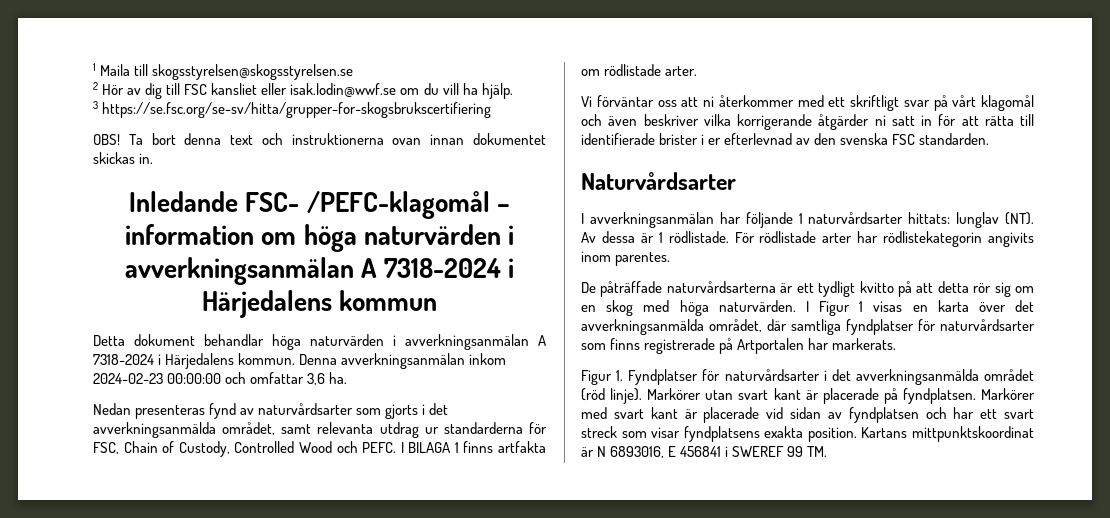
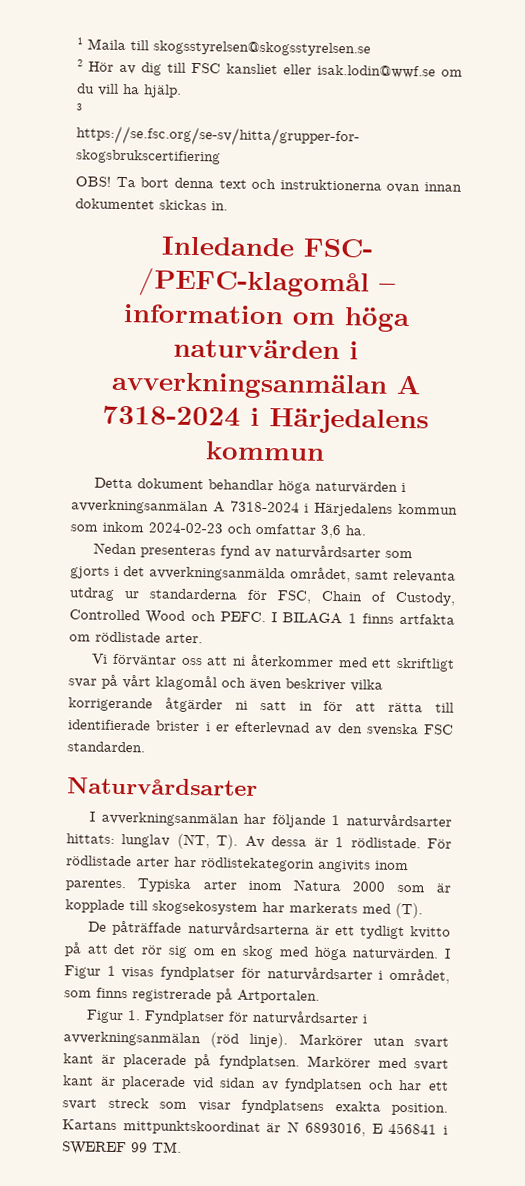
[238,353,466,369] kommun. Denna avverkningsanmälan -> [398,503,459,515] [70,524,98,532] kommun som
[167,373,222,384] 00:00:00 -> (223, 528) none
[1005,212,1034,225] (NT). -> [176,833,239,850] (NT, T).
(671, 259) none -> [137,878,451,893] [65,899,423,919] Typiska arter inom Natura 2000 som är kopplade till skogsekosystem har markerats med (T).
[937,281,969,293] detta -> [113,943,137,955] det
[912,300,1035,312] [581,319,841,335] en karta över det avverkningsanmälda området, där samtliga -> (155, 973) none
(1035, 325) none -> [378,968,450,984] i området,
[737,338,897,354] Artportalen har markerats. -> [237,989,320,1004] Artportalen.
[831,369,1034,385] det avverkningsanmälda området -> [63,1031,201,1047] avverkningsanmälan

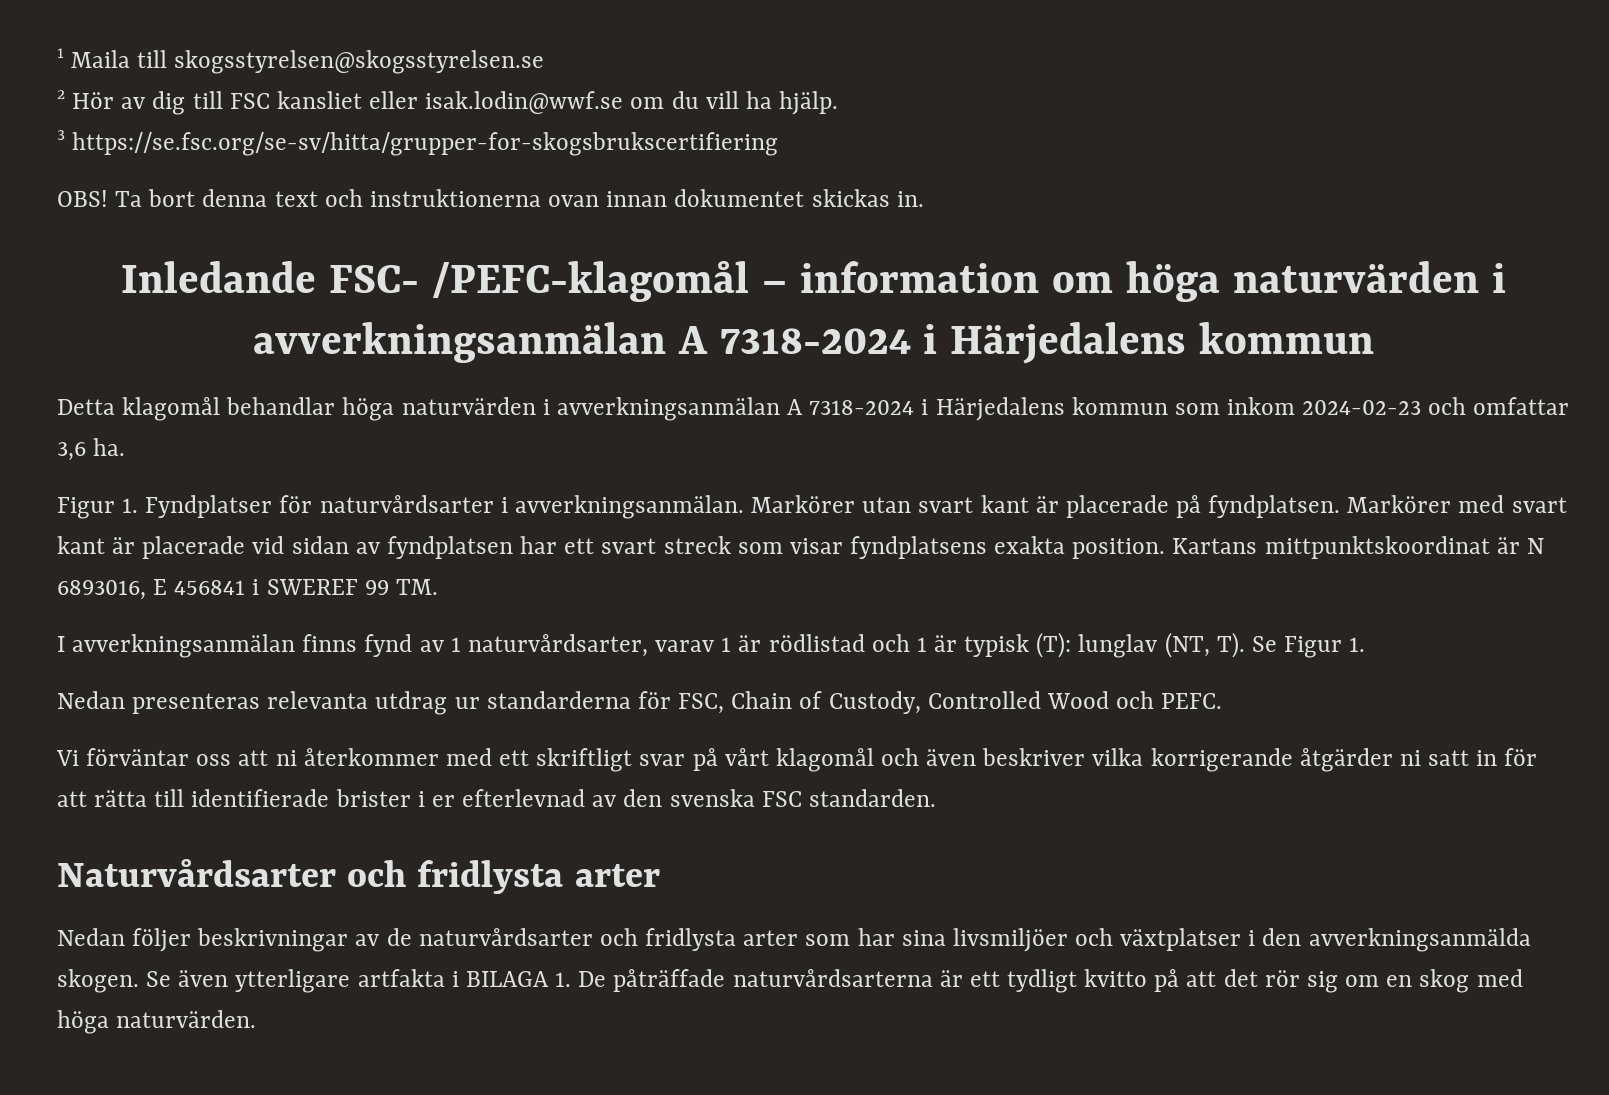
[137,478,205,490] dokument -> [122,397,221,421] klagomål
[93,542,414,560] [70,566,389,583] Nedan presenteras fynd av naturvårdsarter som gjorts i det avverkningsanmälda området, samt -> [57,495,1567,519] [57,536,1544,559] [57,579,438,600] [57,632,1366,658] [57,691,261,714] Figur 1. Fyndplatser för naturvårdsarter i avverkningsanmälan. Markörer utan svart kant är placerade på fyndplatsen. Markörer med svart kant är placerade vid sidan av fyndplatsen har ett svart streck som visar fyndplatsens exakta position. Kartans mittpunktskoordinat är N 6893016, E 456841 i SWEREF 99 TM. // I avverkningsanmälan finns fynd av 1 naturvårdsarter, varav 1 är rödlistad och 1 är typisk (T): lunglav (NT, T). Se Figur 1. // Nedan presenteras
[271,612,455,625] [69,631,203,644] I BILAGA 1 finns artfakta om rödlistade arter. -> (1223, 701) none
[89,811,452,829] [66,833,453,850] [66,855,409,873] [65,878,451,893] [65,899,423,919] // I avverkningsanmälan har följande 1 naturvårdsarter hittats: lunglav (NT, T). Av dessa är 1 rödlistade. För rödlistade arter har rödlistekategorin angivits inom parentes. Typiska arter inom Natura 2000 som är kopplade till skogsekosystem har markerats med (T). // -> [347,860,660,894] [57,928,1531,952] [57,969,572,993] och fridlysta arter // Nedan följer beskrivningar av de naturvårdsarter och fridlysta arter som har sina livsmiljöer och växtplatser i den avverkningsanmälda skogen. Se även ytterligare artfakta i BILAGA 1.
[444,948,450,959] [64,965,450,984] [64,987,320,1004] [86,1009,369,1026] [63,1031,449,1049] [63,1053,449,1071] [63,1075,449,1093] [62,1097,448,1116] [62,1119,449,1137] [62,1141,182,1156] I Figur 1 visas fyndplatser för naturvårdsarter i området, som finns registrerade på Artportalen. // Figur 1. Fyndplatser för naturvårdsarter i avverkningsanmälan (röd linje). Markörer utan svart kant är placerade på fyndplatsen. Markörer med svart kant är placerade vid sidan av fyndplatsen och har ett svart streck som visar fyndplatsens exakta position. Kartans mittpunktskoordinat är N 6893016, E 456841 i SWEREF 99 TM. -> (257, 1019) none

